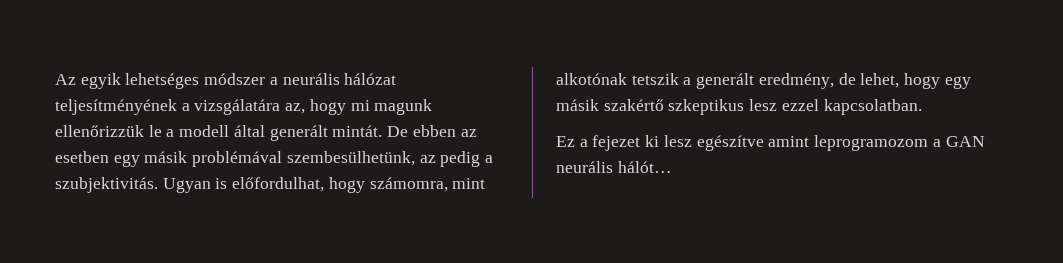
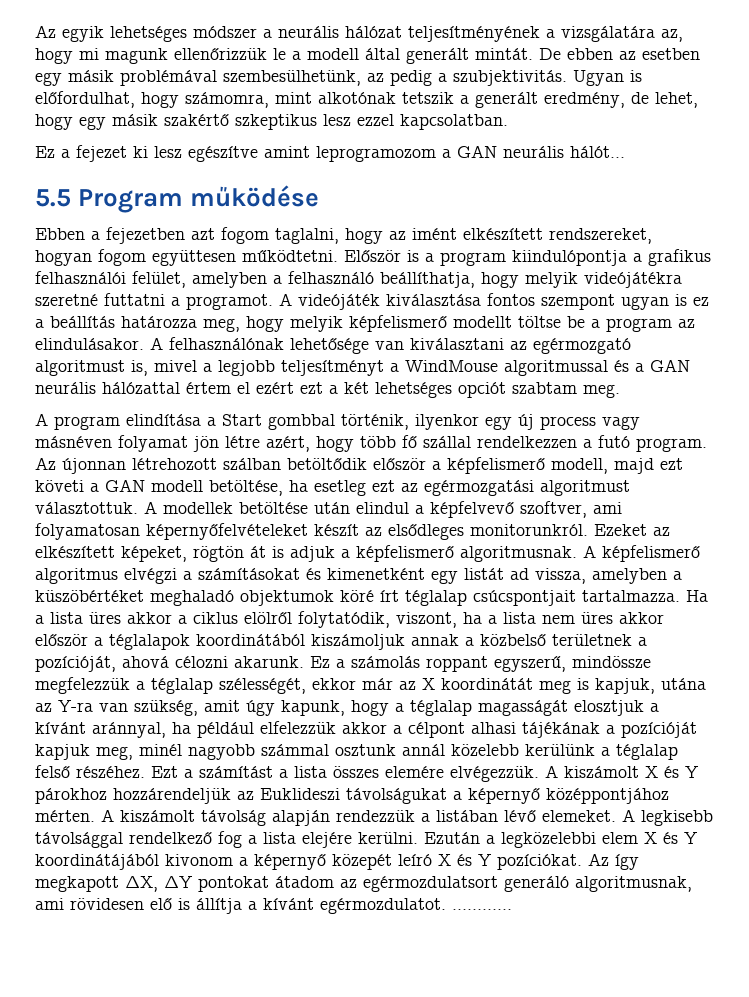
(672, 167) none -> [35,185,320,213] [35,227,652,244] [35,249,711,266] [35,271,682,288] [35,293,709,310] [35,315,695,332] [35,337,631,354] [35,359,690,376] [35,382,620,398] [35,413,640,430] [35,435,707,452] [35,457,683,474] [35,479,630,496] [35,501,622,518] [35,523,670,540] [35,545,700,562] [35,568,682,584] [35,590,708,606] [35,611,664,628] [35,634,647,650] [35,656,651,672] [35,677,706,694] [35,700,659,716] [35,721,697,738] [35,744,678,760] [35,765,699,782] [35,788,669,804] [35,809,713,826] [35,831,698,848] [35,853,639,870] [35,876,692,892] [35,898,512,914] // 5.5 Program működése // Ebben a fejezetben azt fogom taglalni, hogy az imént elkészített rendszereket, hogyan fogom együttesen működtetni. Először is a program kiindulópontja a grafikus felhasználói felület, amelyben a felhasználó beállíthatja, hogy melyik videójátékra szeretné futtatni a programot. A videójáték kiválasztása fontos szempont ugyan is ez a beállítás határozza meg, hogy melyik képfelismerő modellt töltse be a program az elindulásakor. A felhasználónak lehetősége van kiválasztani az egérmozgató algoritmust is, mivel a legjobb teljesítményt a WindMouse algoritmussal és a GAN neurális hálózattal értem el ezért ezt a két lehetséges opciót szabtam meg. // A program elindítása a Start gombbal történik, ilyenkor egy új process vagy másnéven folyamat jön létre azért, hogy több fő szállal rendelkezzen a futó program. Az újonnan létrehozott szálban betöltődik először a képfelismerő modell, majd ezt követi a GAN modell betöltése, ha esetleg ezt az egérmozgatási algoritmust választottuk. A modellek betöltése után elindul a képfelvevő szoftver, ami folyamatosan képernyőfelvételeket készít az elsődleges monitorunkról. Ezeket az elkészített képeket, rögtön át is adjuk a képfelismerő algoritmusnak. A képfelismerő algoritmus elvégzi a számításokat és kimenetként egy listát ad vissza, amelyben a küszöbértéket meghaladó objektumok köré írt téglalap csúcspontjait tartalmazza. Ha a lista üres akkor a ciklus elölről folytatódik, viszont, ha a lista nem üres akkor először a téglalapok koordinátából kiszámoljuk annak a közbelső területnek a pozícióját, ahová célozni akarunk. Ez a számolás roppant egyszerű, mindössze megfelezzük a téglalap szélességét, ekkor már az X koordinátát meg is kapjuk, utána az Y-ra van szükség, amit úgy kapunk, hogy a téglalap magasságát elosztjuk a kívánt aránnyal, ha például elfelezzük akkor a célpont alhasi tájékának a pozícióját kapjuk meg, minél nagyobb számmal osztunk annál közelebb kerülünk a téglalap felső részéhez. Ezt a számítást a lista összes elemére elvégezzük. A kiszámolt X és Y párokhoz hozzárendeljük az Euklideszi távolságukat a képernyő középpontjához mérten. A kiszámolt távolság alapján rendezzük a listában lévő elemeket. A legkisebb távolsággal rendelkező fog a lista elejére kerülni. Ezután a legközelebbi elem X és Y koordinátájából kivonom a képernyő közepét leíró X és Y pozíciókat. Az így megkapott ΔX, ΔY pontokat átadom az egérmozdulatsort generáló algoritmusnak, ami rövidesen elő is állítja a kívánt egérmozdulatot. …………

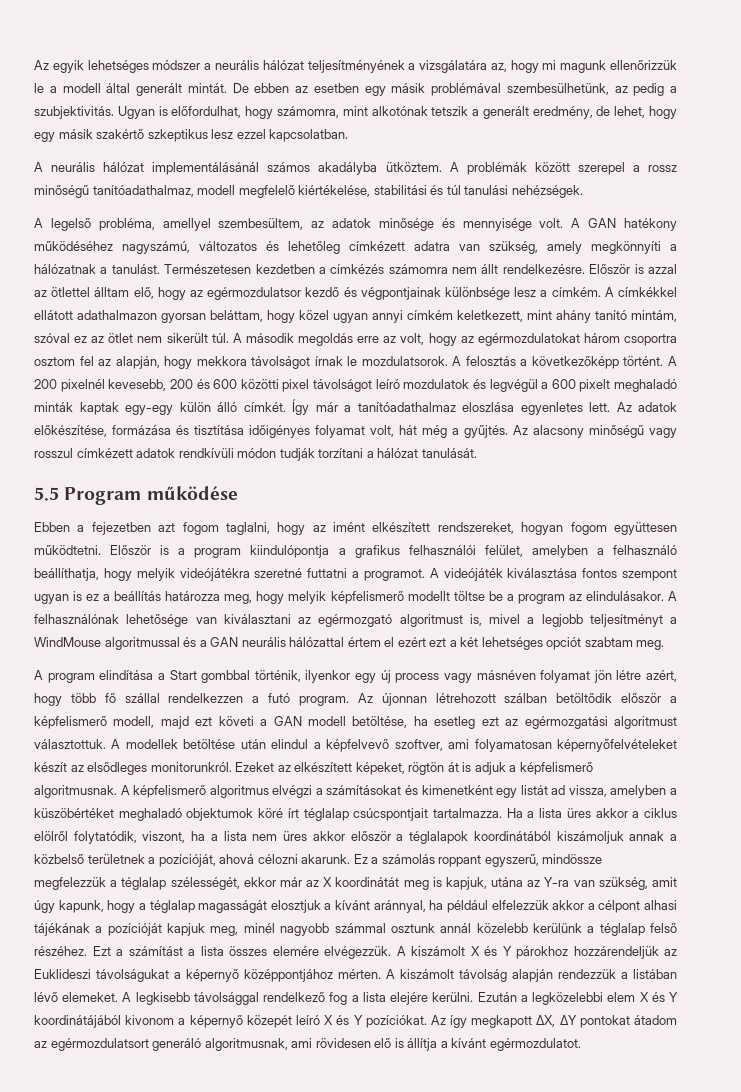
[35,145,625,162] Ez a fejezet ki lesz egészítve amint leprogramozom a GAN neurális hálót… -> [34,162,678,175] [34,185,583,198] [34,218,677,231] [34,241,677,254] [34,264,677,274] [34,287,677,300] [34,310,677,323] [34,333,678,346] [34,356,678,369] [34,379,677,392] [34,399,677,415] [34,425,677,438] [34,448,477,461] A neurális hálózat implementálásánál számos akadályba ütköztem. A problémák között szerepel a rossz minőségű tanítóadathalmaz, modell megfelelő kiértékelése, stabilitási és túl tanulási nehézségek. // A legelső probléma, amellyel szembesültem, az adatok minősége és mennyisége volt. A GAN hatékony működéséhez nagyszámú, változatos és lehetőleg címkézett adatra van szükség, amely megkönnyíti a hálózatnak a tanulást. Természetesen kezdetben a címkézés számomra nem állt rendelkezésre. Először is azzal az ötlettel álltam elő, hogy az egérmozdulatsor kezdő és végpontjainak különbsége lesz a címkém. A címkékkel ellátott adathalmazon gyorsan beláttam, hogy közel ugyan annyi címkém keletkezett, mint ahány tanító mintám, szóval ez az ötlet nem sikerült túl. A második megoldás erre az volt, hogy az egérmozdulatokat három csoportra osztom fel az alapján, hogy mekkora távolságot írnak le mozdulatsorok. A felosztás a következőképp történt. A 200 pixelnél kevesebb, 200 és 600 közötti pixel távolságot leíró mozdulatok és legvégül a 600 pixelt meghaladó minták kaptak egy-egy külön álló címkét. Így már a tanítóadathalmaz eloszlása egyenletes lett. Az adatok előkészítése, formázása és tisztítása időigényes folyamat volt, hát még a gyűjtés. Az alacsony minőségű vagy rosszul címkézett adatok rendkívüli módon tudják torzítani a hálózat tanulását.
[452,909,512,910] ………… -> (581, 1044) none

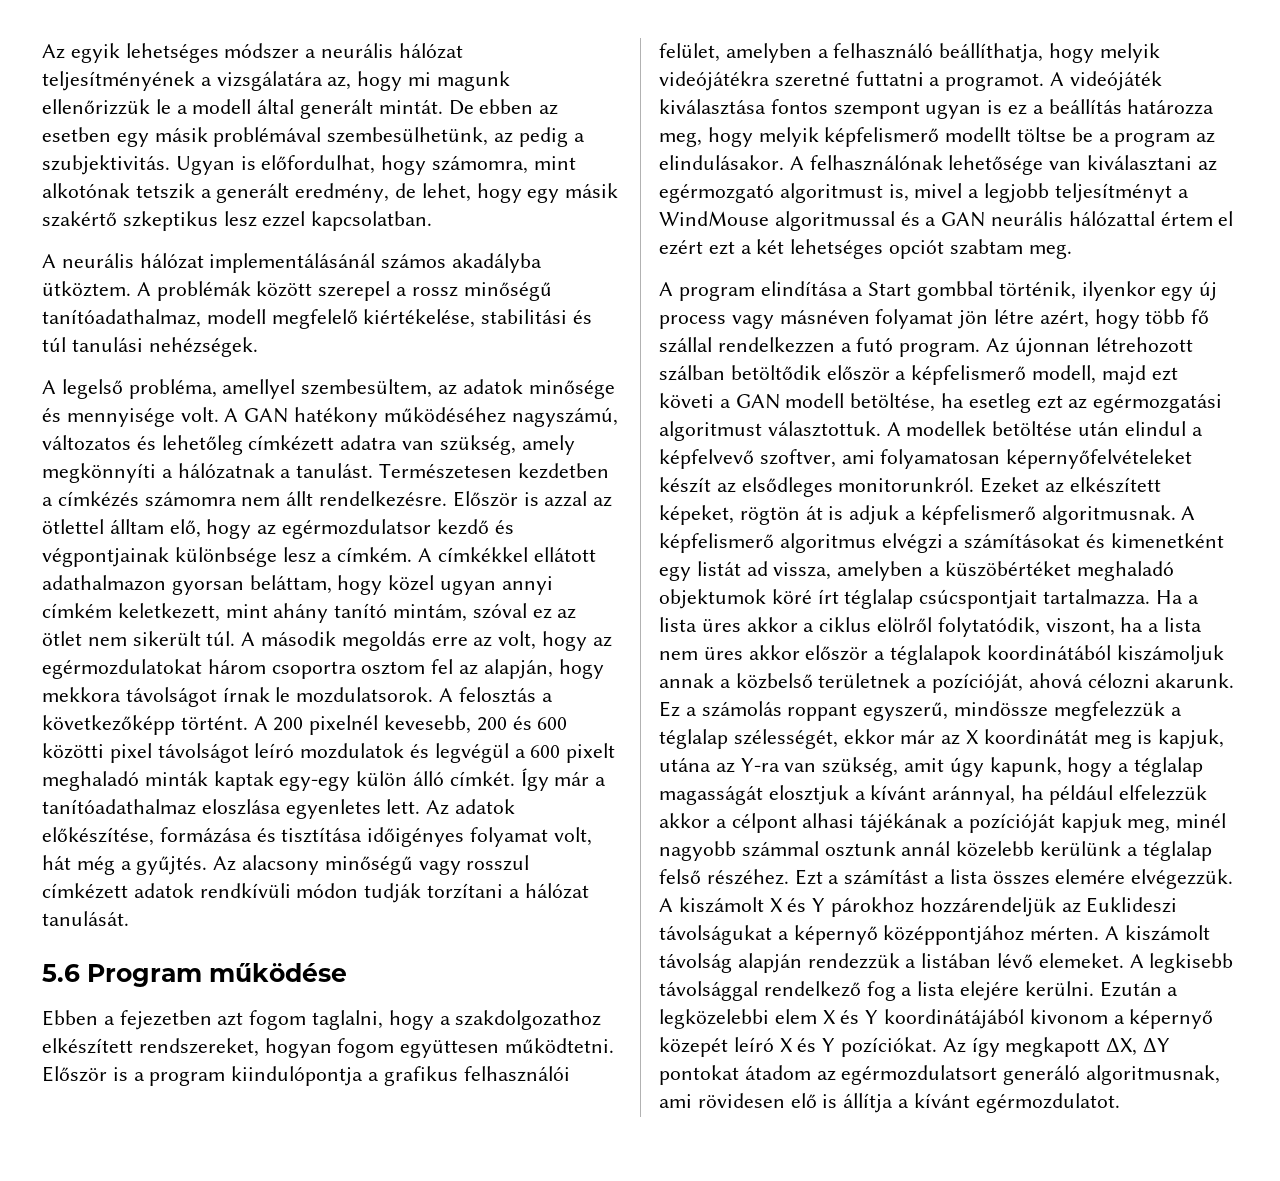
[34,487,59,501] 5.5 -> [42,964,80,982] 5.6
[312,522,366,532] az imént -> [439,1010,602,1030] a szakdolgozathoz

